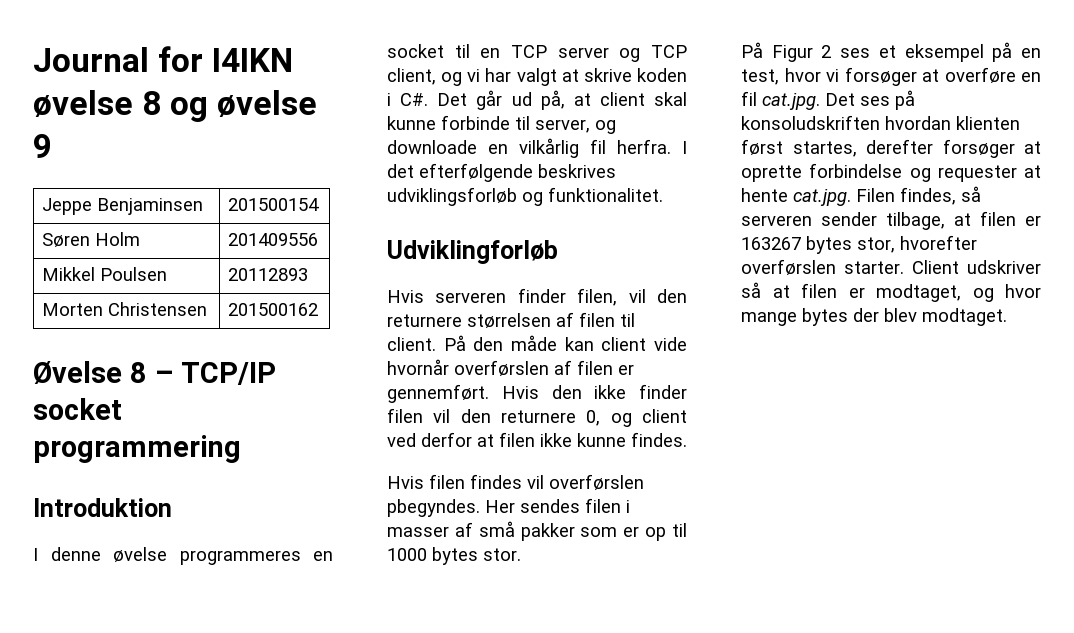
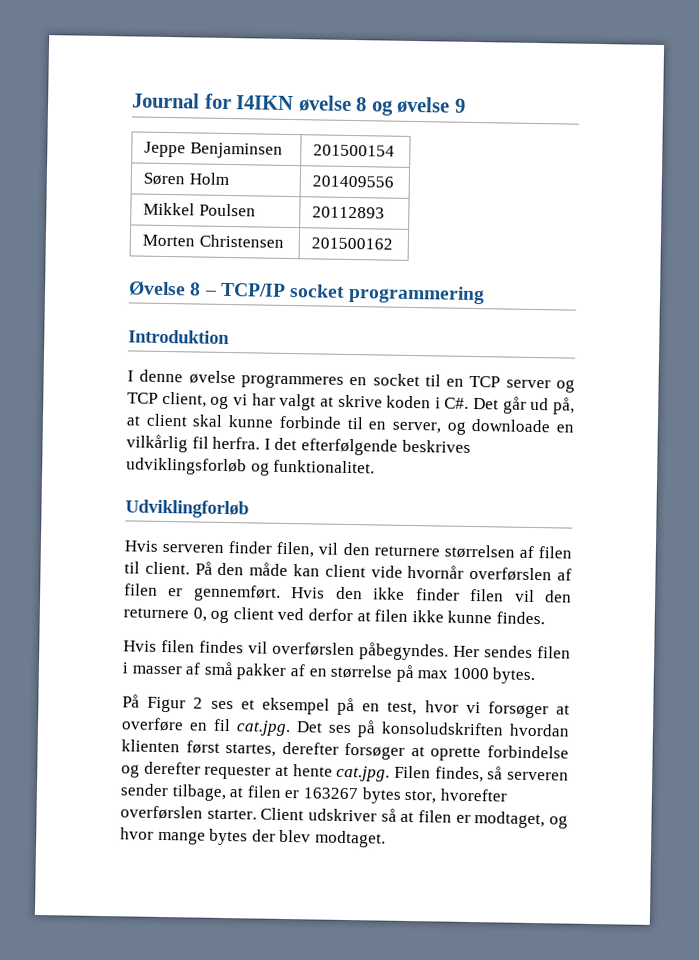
(530, 123) none -> [368,421,387,430] en
[387,499,480,517] pbegyndes. -> [359,642,449,661] påbegyndes.
[580,523,687,541] [387,547,521,565] som er op til 1000 bytes stor. -> [289,664,536,685] af en størrelse på max 1000 bytes.
(931, 175) none -> [143,761,201,775] derefter

